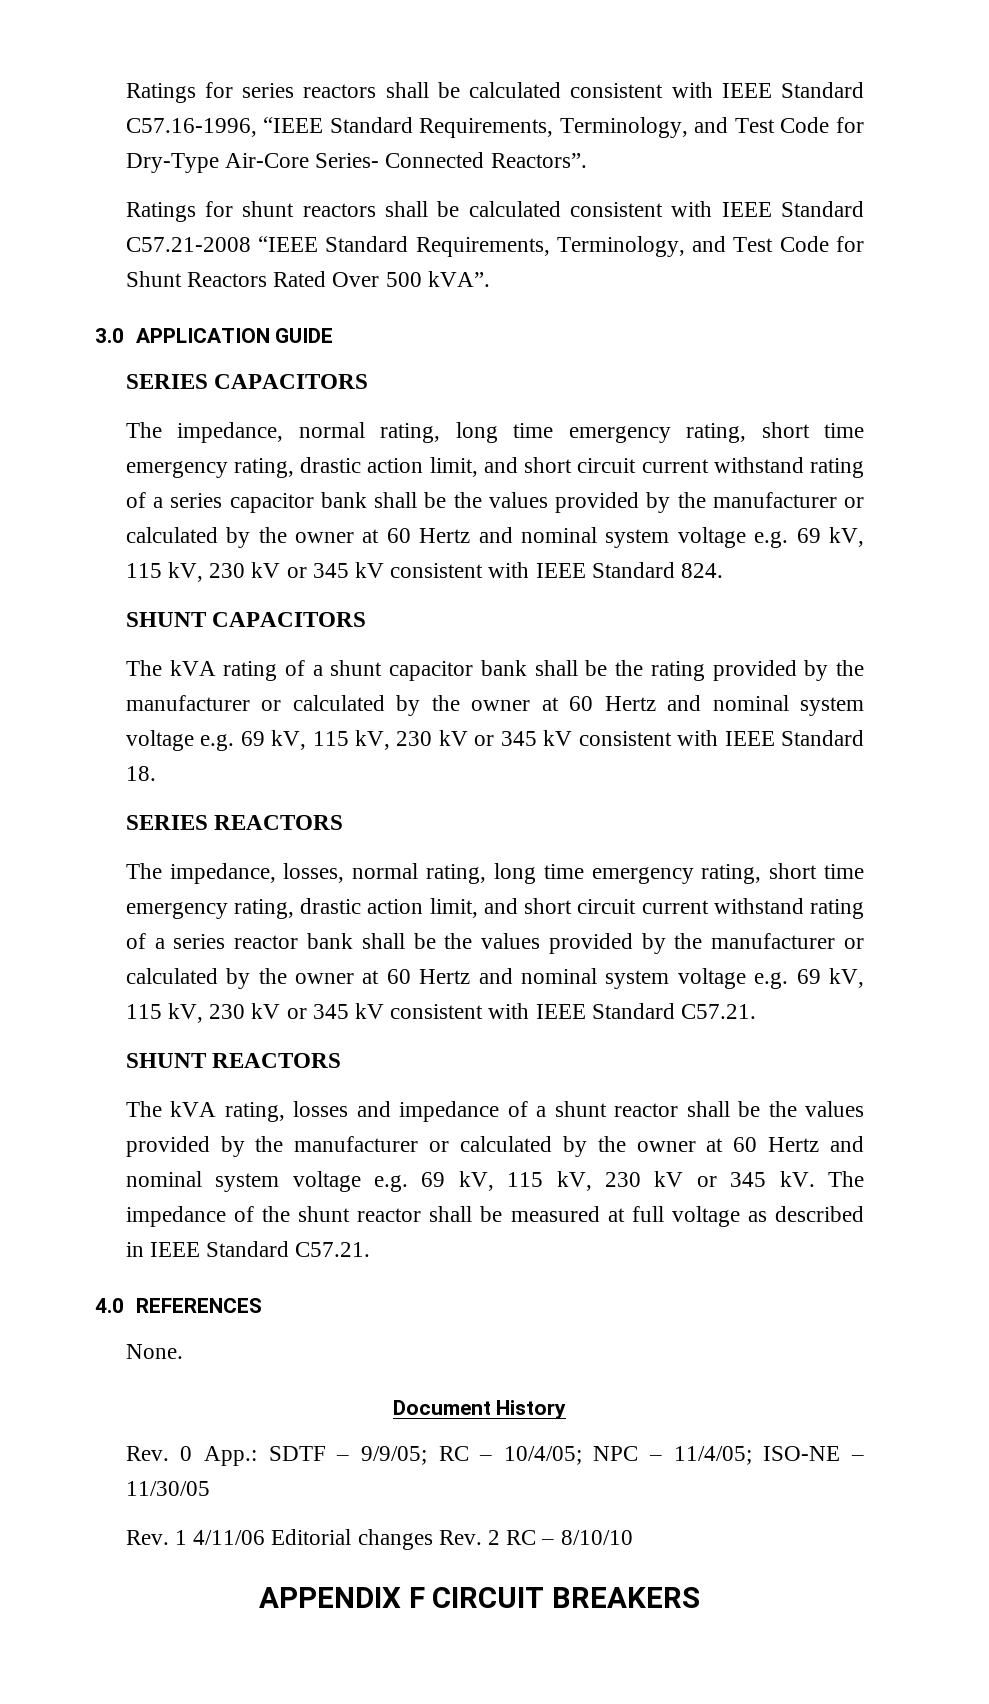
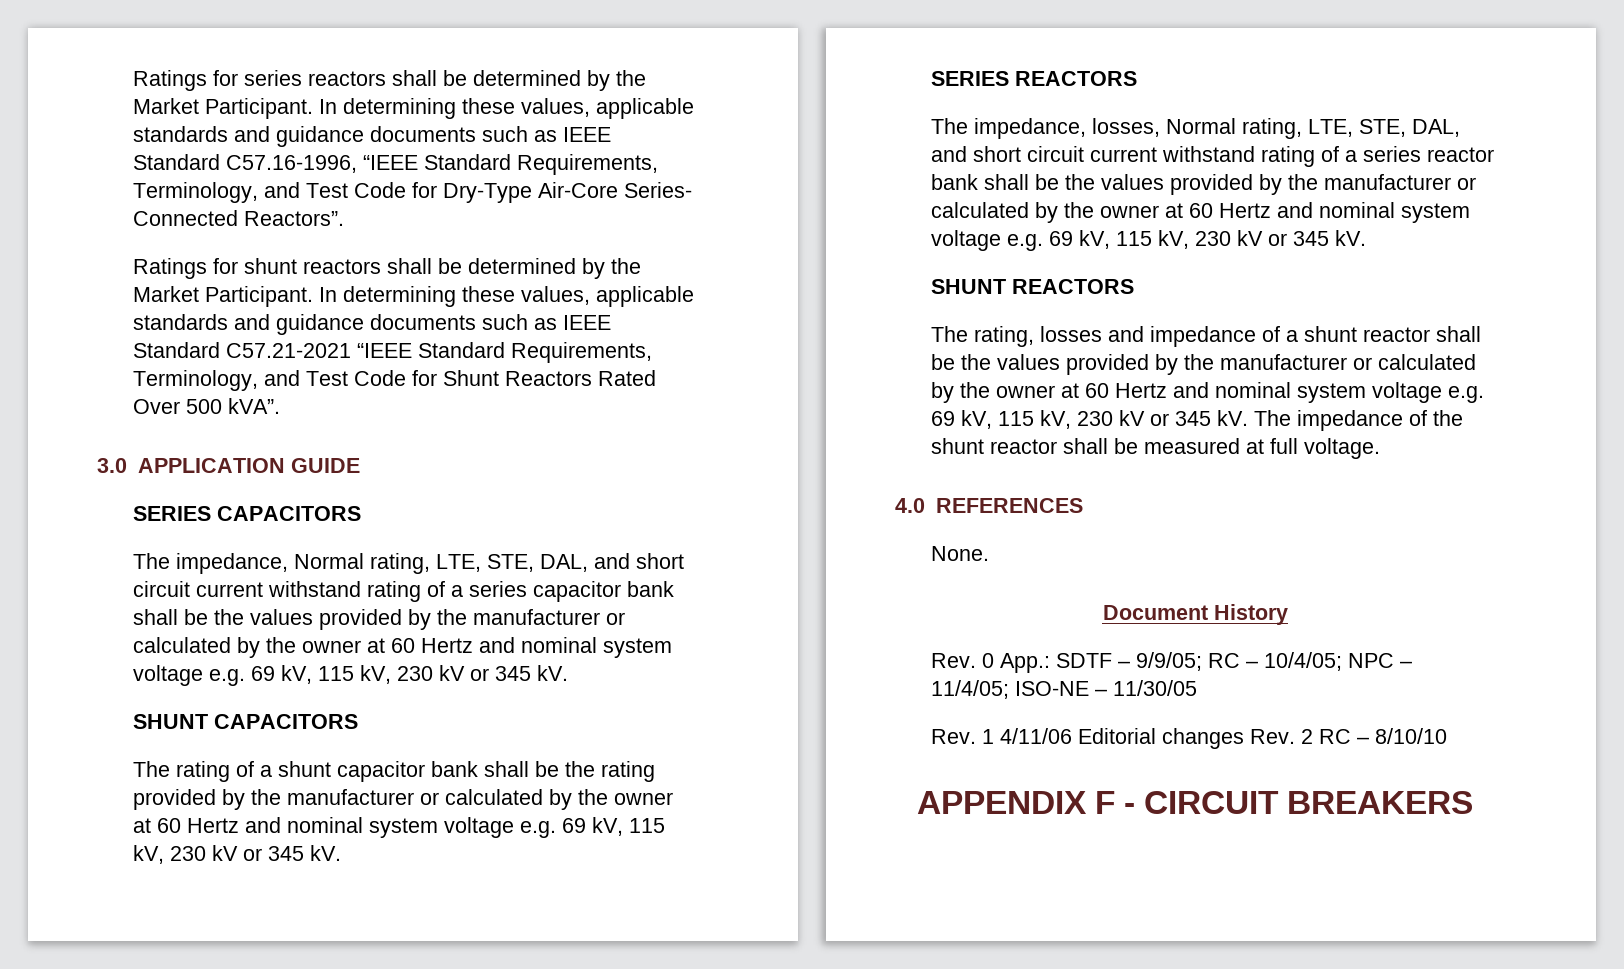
[469,82,713,98] calculated consistent with -> [473,70,647,91] [133,98,695,119] [133,126,558,147] determined by the Market Participant. In determining these values, applicable standards and guidance documents such as
[468,201,864,217] [125,237,251,252] calculated consistent with IEEE Standard C57.21-2008 -> [468,258,642,279] [133,286,695,307] [133,314,612,335] [133,342,352,358] determined by the Market Participant. In determining these values, applicable standards and guidance documents such as IEEE Standard C57.21-2021
[298,422,864,443] [125,457,478,478] normal rating, long time emergency rating, short time emergency rating, drastic action limit, -> [294,553,589,574] Normal rating, LTE, STE, DAL,
[355,562,724,578] kV consistent with IEEE Standard 824. -> [537,665,569,681] kV.
[169,660,216,676] kVA -> (171, 769) none
[543,730,865,746] [125,766,156,781] kV consistent with IEEE Standard 18. -> [310,845,342,861] kV.
[352,863,864,884] [125,898,478,919] normal rating, long time emergency rating, short time emergency rating, drastic action limit, -> [1166,118,1461,139] Normal rating, LTE, STE, DAL,
[355,1003,757,1019] kV consistent with IEEE Standard C57.21. -> [1335,230,1367,246] kV.
[170,1101,217,1117] kVA -> (969, 334) none
[671,1206,864,1227] [125,1241,371,1257] voltage as described in IEEE Standard C57.21. -> [1304,438,1381,459] voltage.
(425, 1597) none -> [1124,803,1135,814] -

